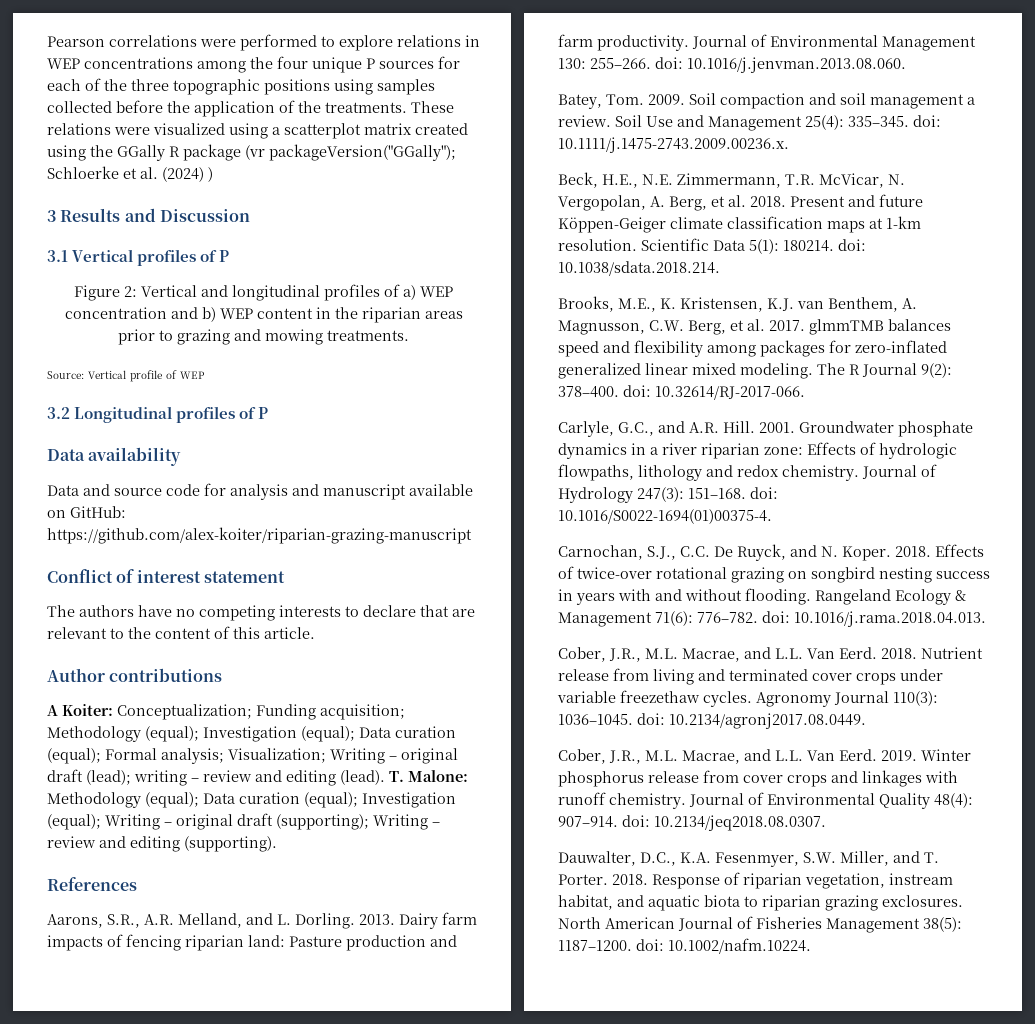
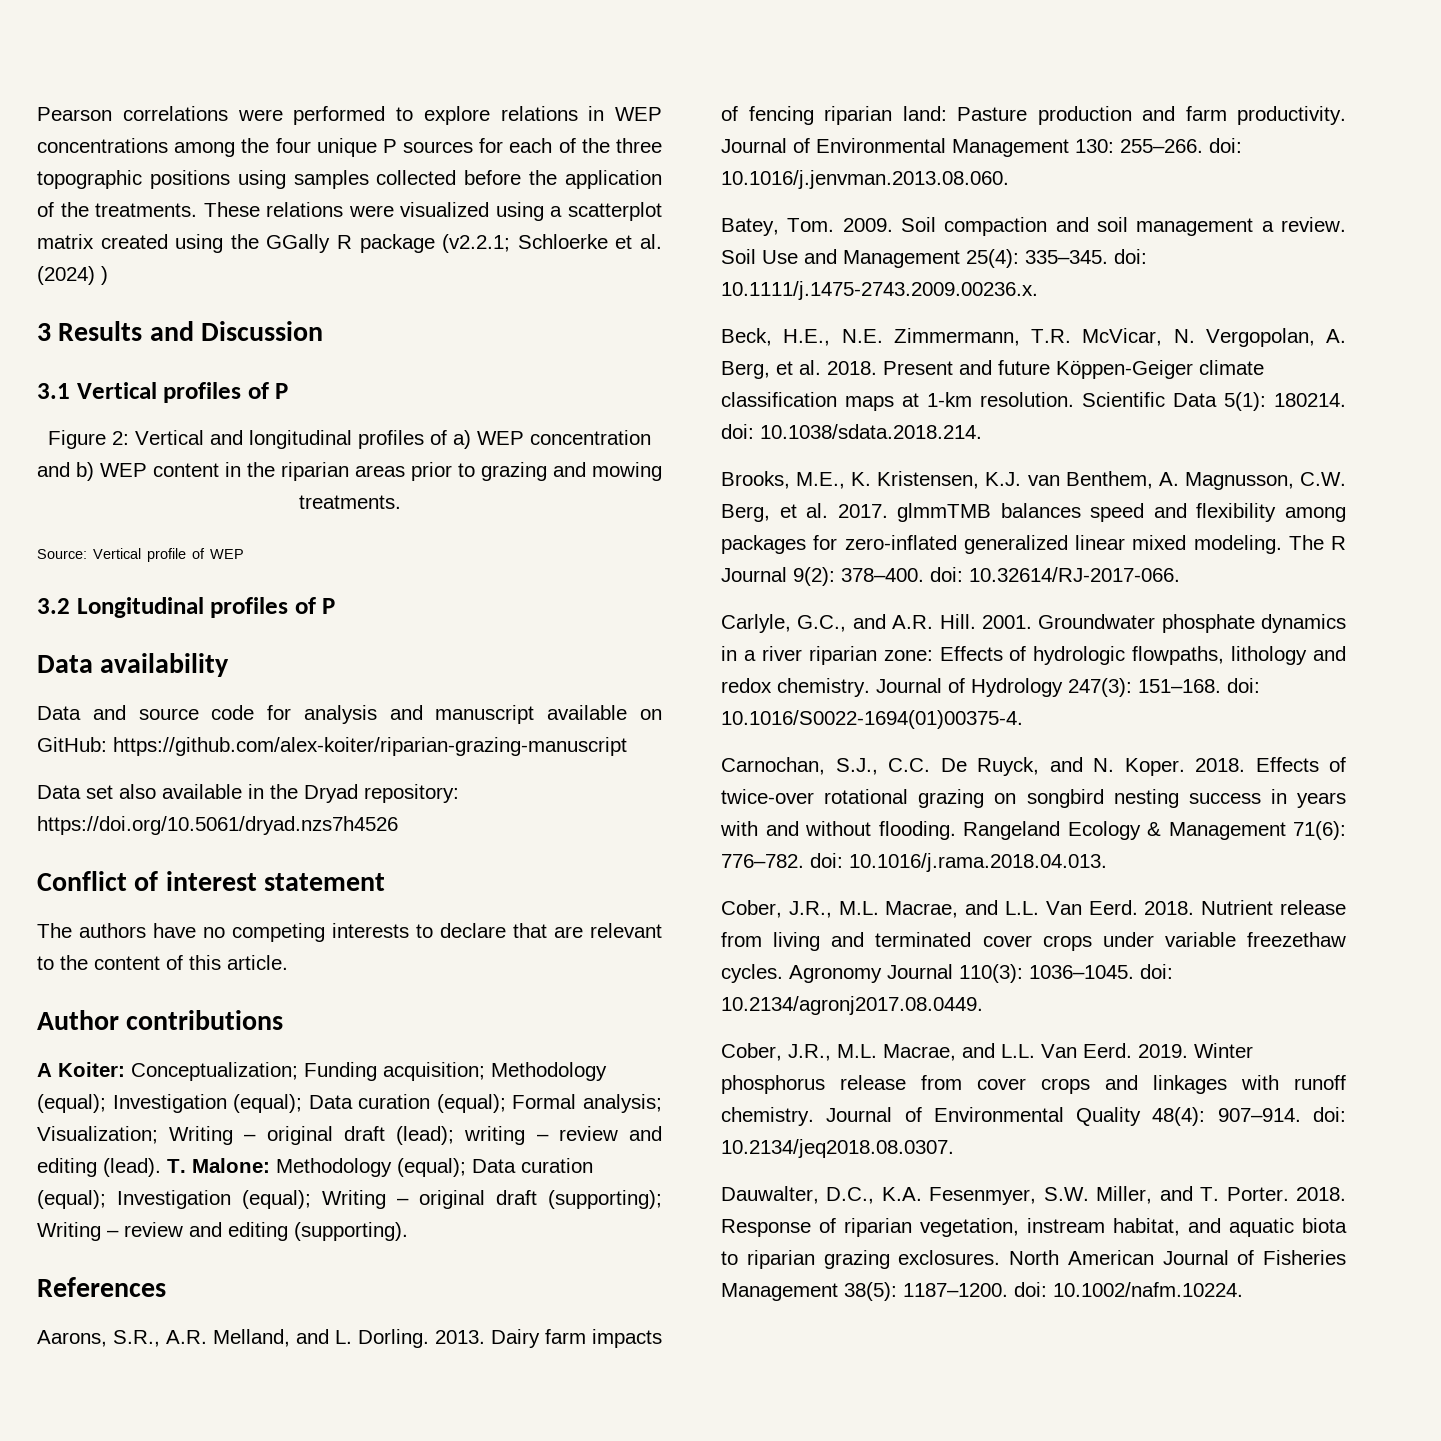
[245,144,456,161] (vr packageVersion("GGally"); -> [442,234,511,253] (v2.2.1;
(472, 535) none -> [37,784,459,803] [37,816,398,835] // Data set also available in the Dryad repository: https://doi.org/10.5061/dryad.nzs7h4526

